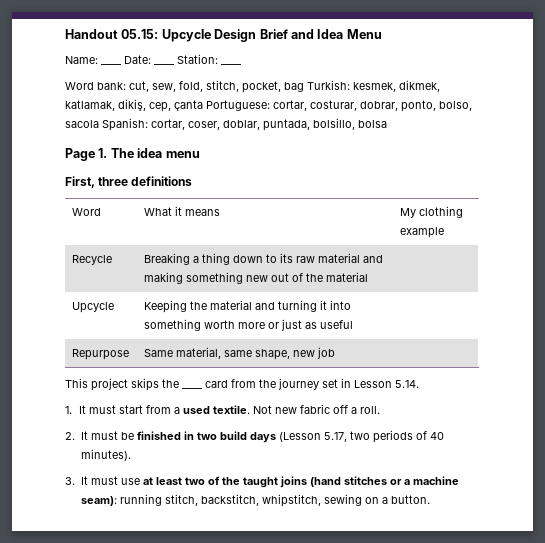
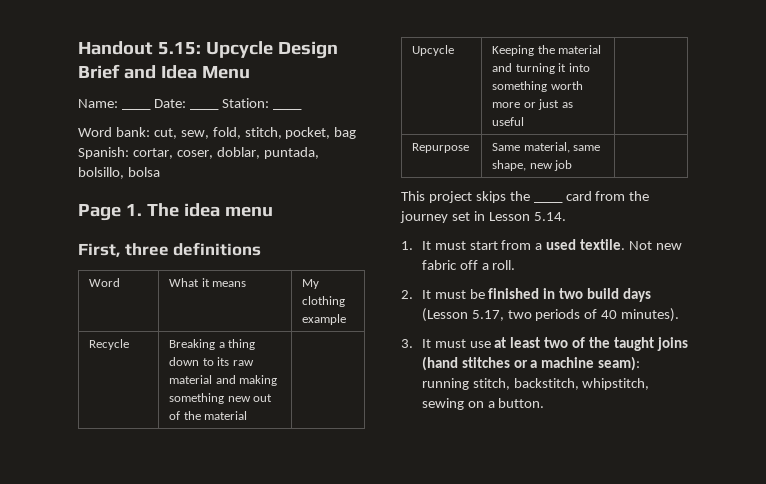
[121,29,159,39] 05.15: -> [157,42,201,55] 5.15:
[307,80,440,92] [65,99,472,112] [65,120,99,128] Turkish: kesmek, dikmek, katlamak, dikiş, cep, çanta Portuguese: cortar, costurar, dobrar, ponto, bolso, sacola -> (357, 133) none

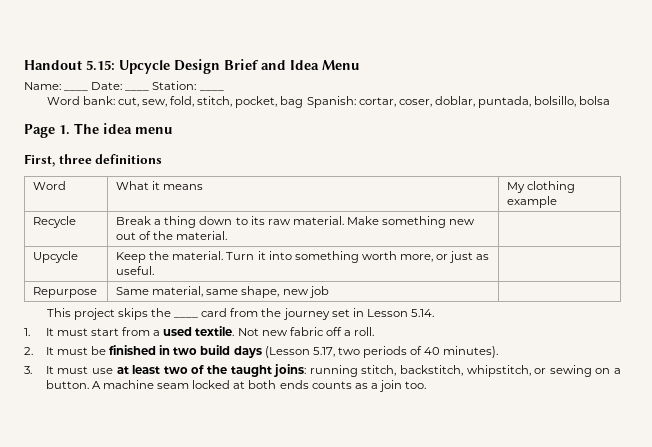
[169,339,216,350] Breaking -> [116,216,152,225] Break
[169,375,278,386] material and making -> [292,216,379,225] material. Make
[204,411,248,420] material -> [176,231,228,240] material.
[492,45,602,56] [492,63,555,74] Keeping the material and turning -> [116,251,255,263] Keep the material. Turn
[492,102,521,108] more -> [399,254,433,262] more,
[492,117,525,126] useful -> [116,266,155,275] useful.
[656,337,688,351] [421,356,641,371] joins (hand stitches or a machine seam): -> [273,364,307,377] joins:
(650, 384) none -> [534,368,547,374] or
(545, 403) none -> [91,380,427,392] A machine seam locked at both ends counts as a join too.

